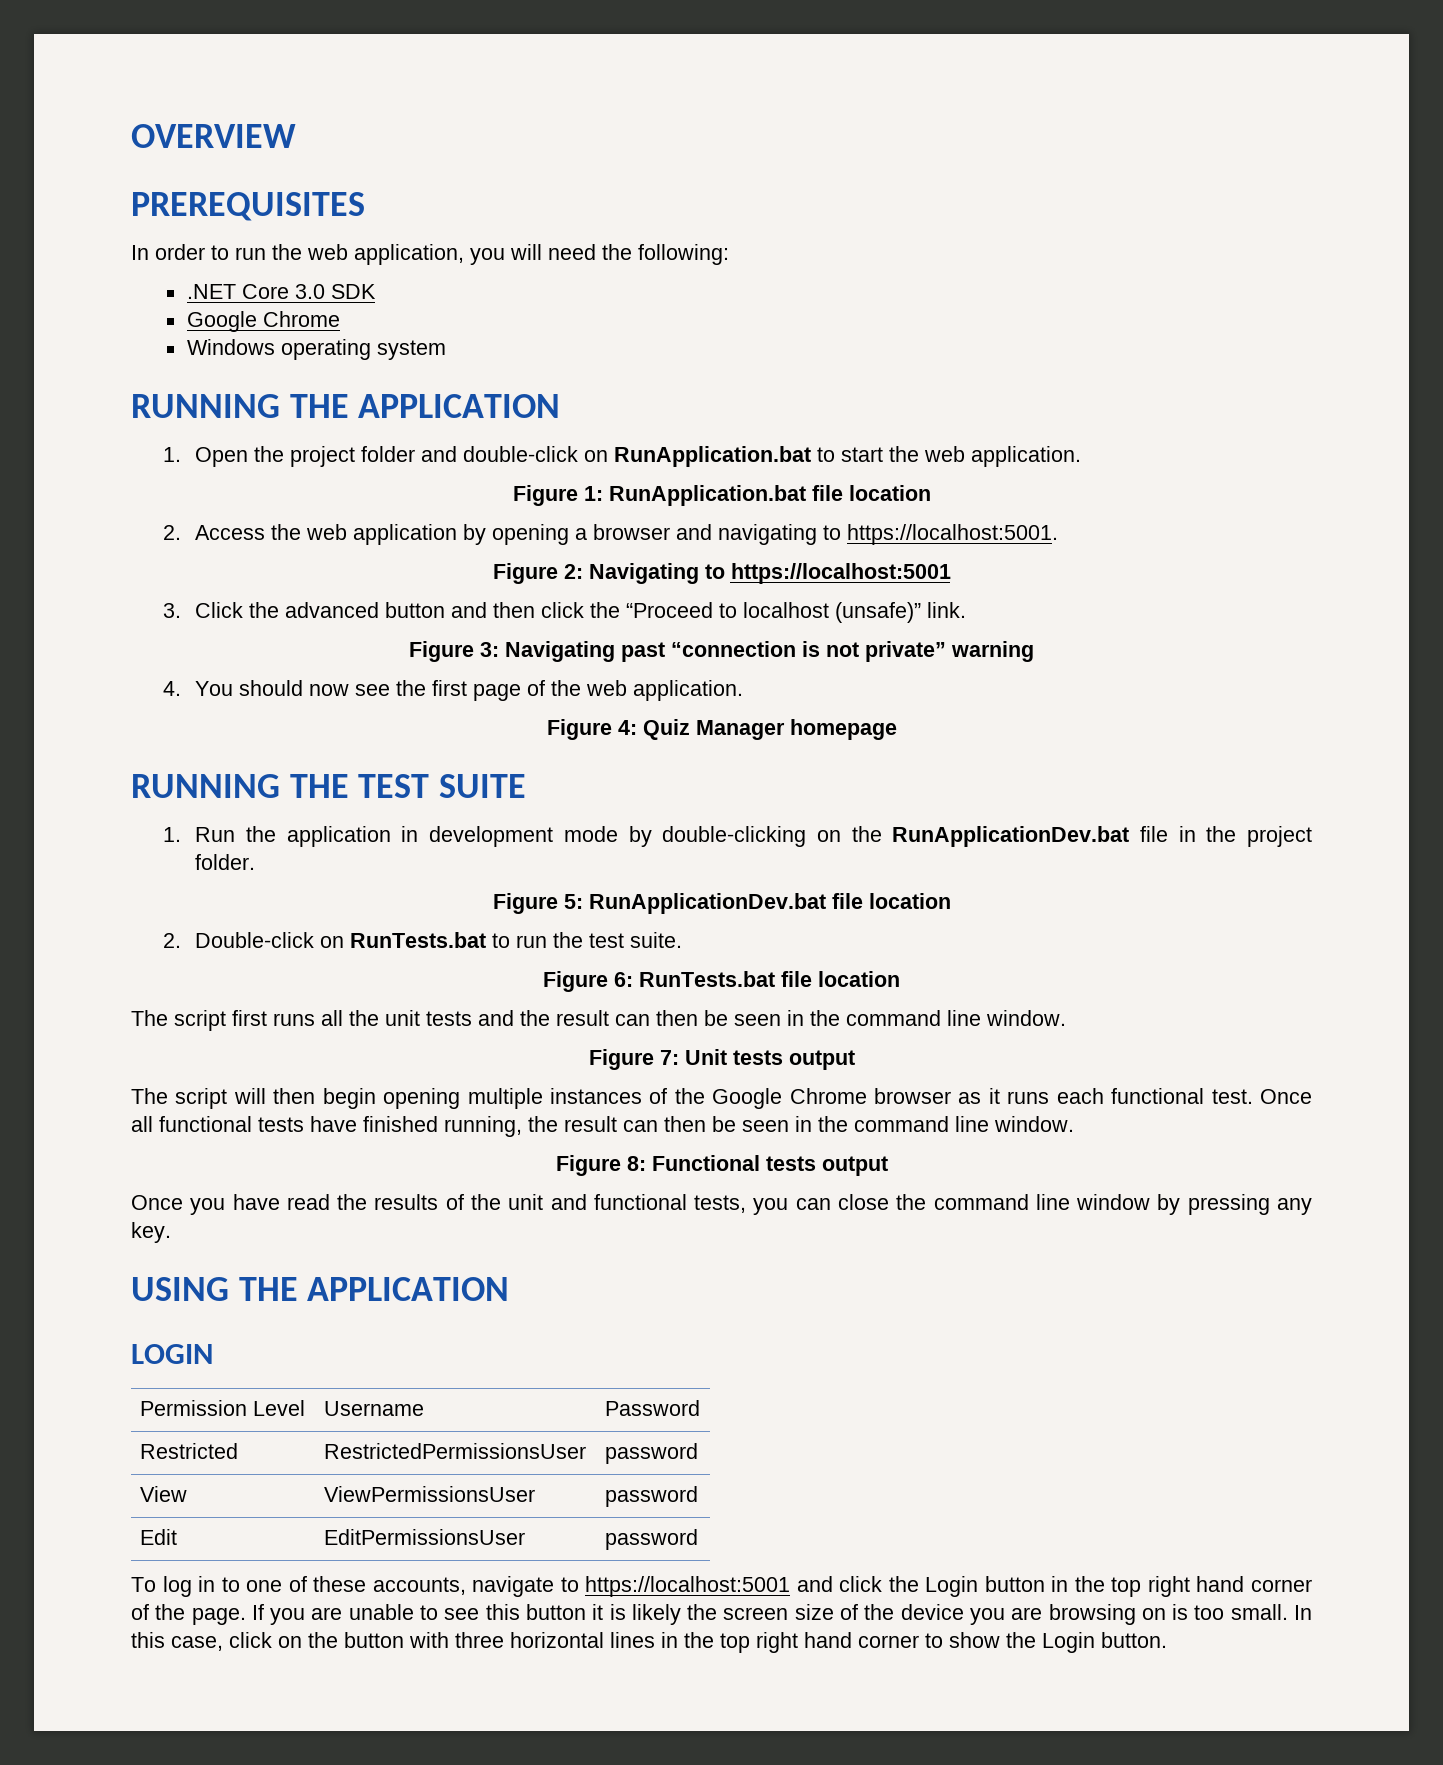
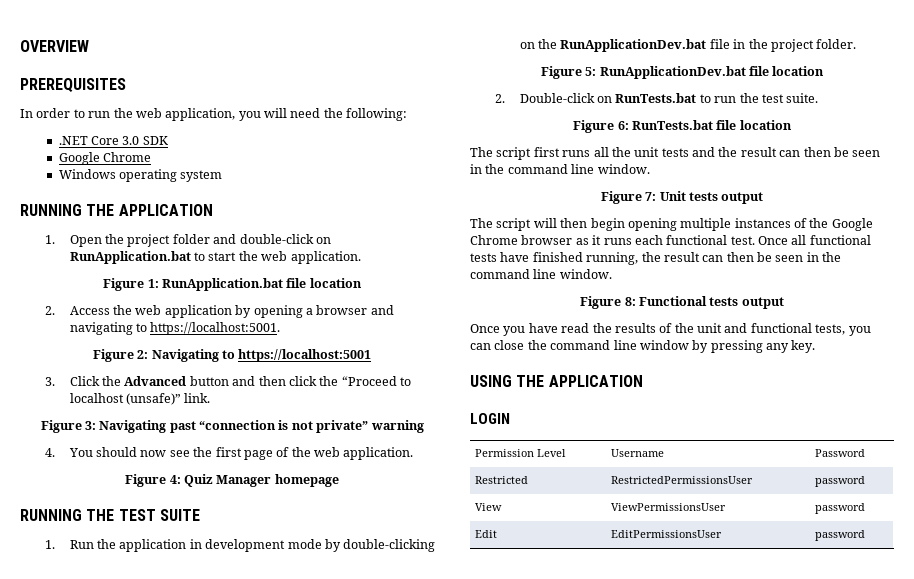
[285,602,380,618] advanced -> [124,376,187,386] Advanced
[131,1576,1312,1597] [131,1604,1313,1625] [131,1632,1167,1653] // To log in to one of these accounts, navigate to https://localhost:5001 and click the Login button in the top right hand corner of the page. If you are unable to see this button it is likely the screen size of the device you are browsing on is too small. In this case, click on the button with three horizontal lines in the top right hand corner to show the Login button. -> (866, 535) none

